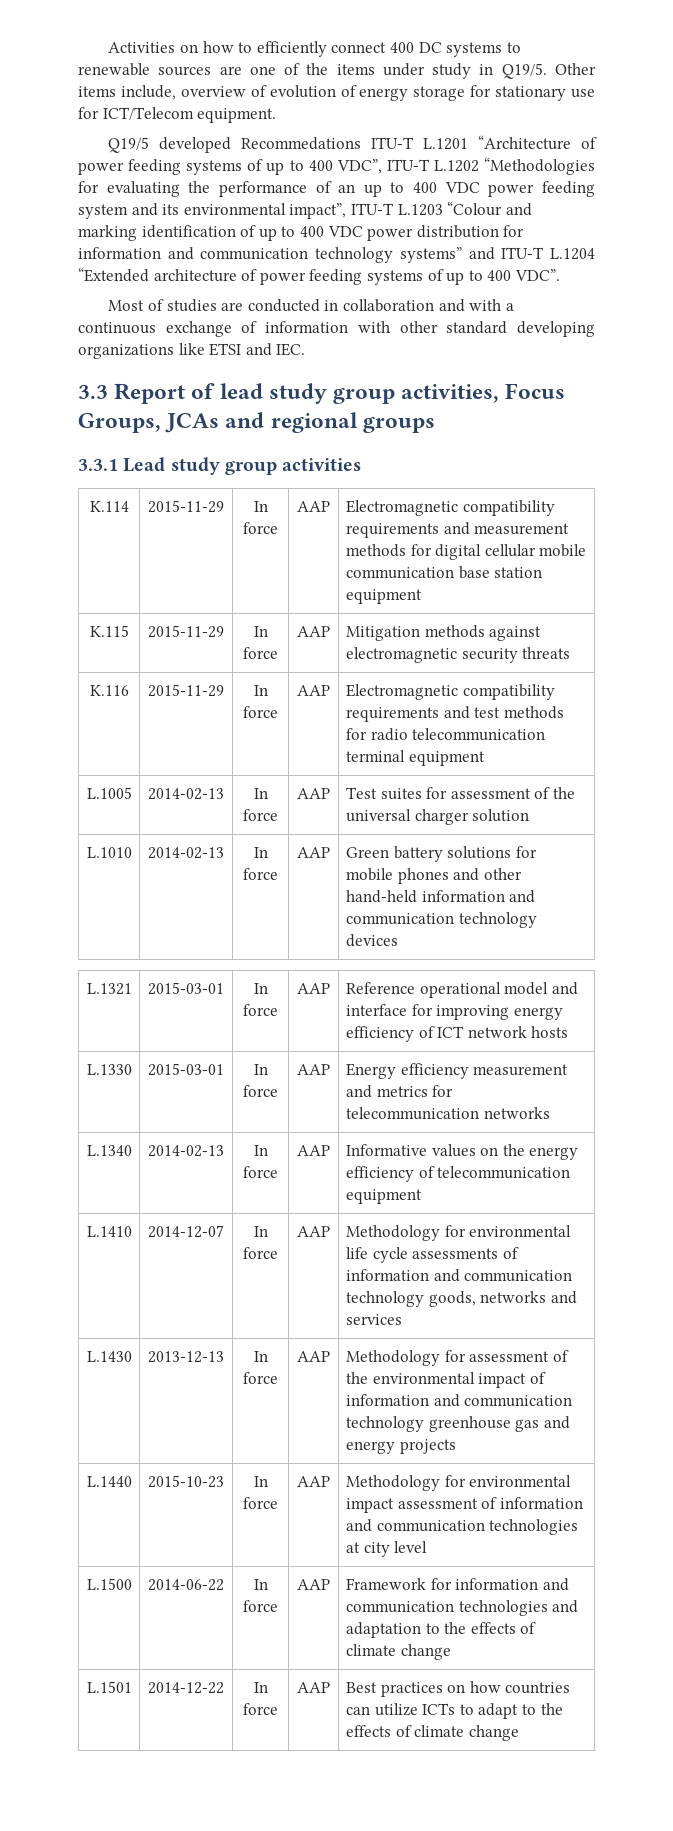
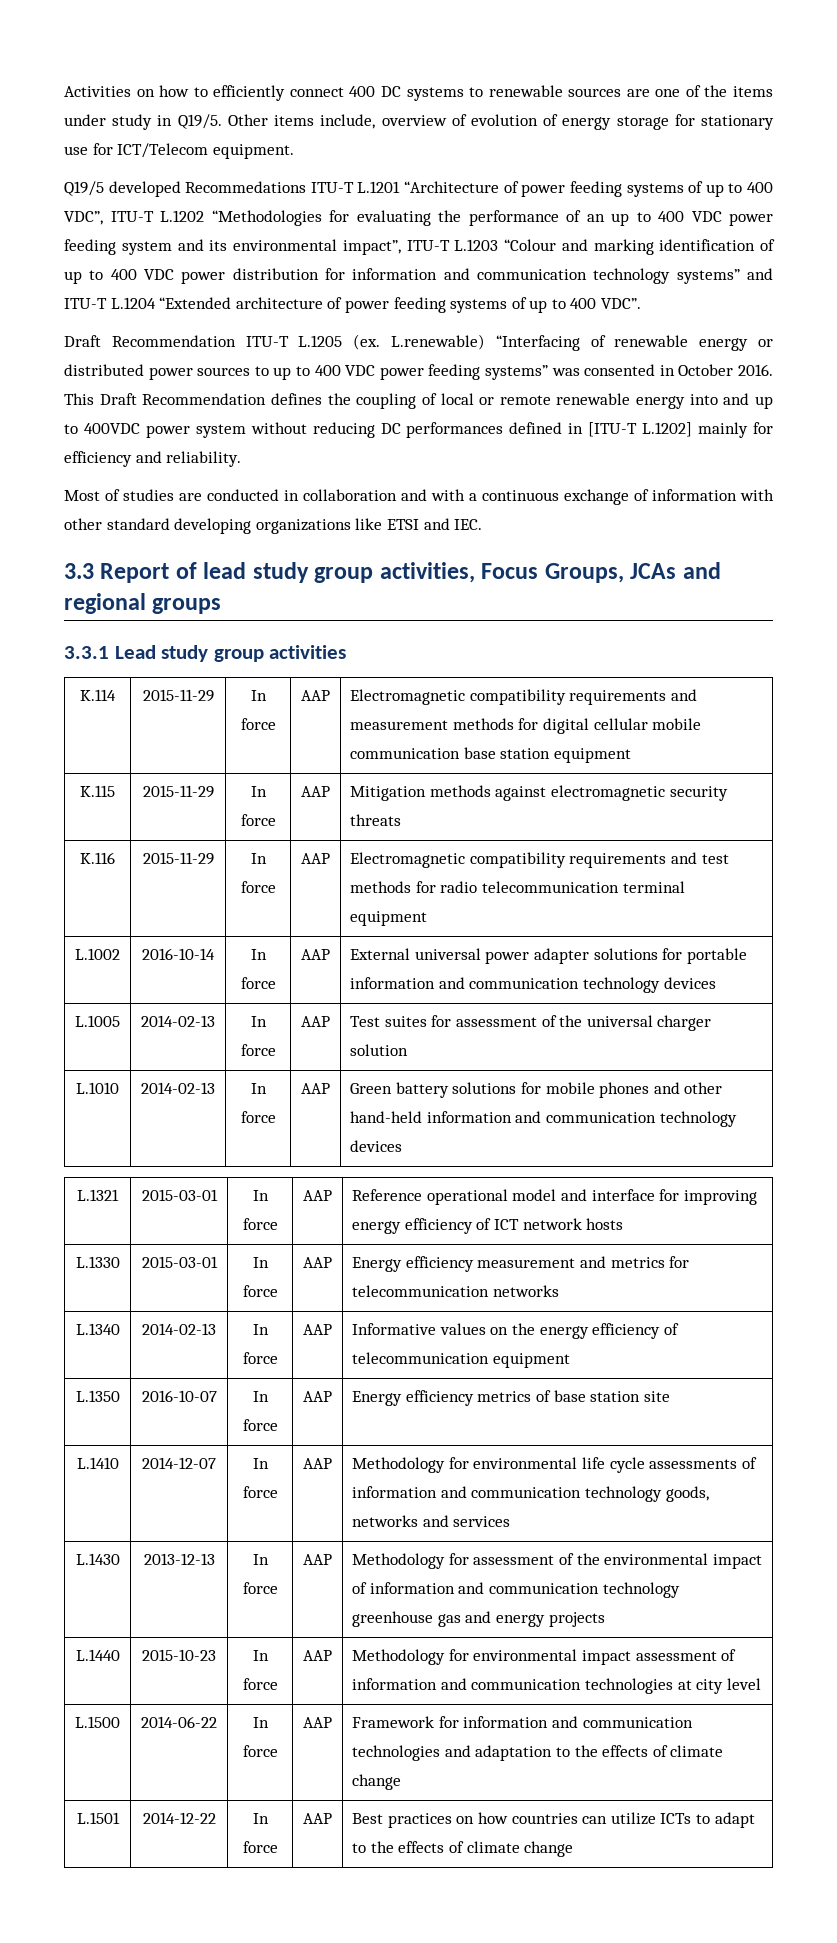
(560, 275) none -> [64,334,773,351] [64,364,774,380] [64,393,773,409] [64,422,773,438] [64,451,242,467] // Draft Recommendation ITU-T L.1205 (ex. L.renewable) “Interfacing of renewable energy or distributed power sources to up to 400 VDC power feeding systems” was consented in October 2016. This Draft Recommendation defines the coupling of local or remote renewable energy into and up to 400VDC power system without reducing DC performances defined in [ITU-T L.1202] mainly for efficiency and reliability.
(485, 758) none -> [75,948,120,960] [142,948,215,960] [250,949,267,960] [240,977,276,989] [301,949,330,960] [350,948,747,964] [350,977,716,993] // L.1002 | 2016-10-14 | In force | AAP | External universal power adapter solutions for portable information and communication technology devices
(422, 1196) none -> [75,1390,120,1402] [141,1390,217,1402] [252,1391,269,1402] [242,1419,278,1431] [303,1391,332,1402] [352,1390,670,1406] // L.1350 | 2016-10-07 | In force | AAP | Energy efficiency metrics of base station site

